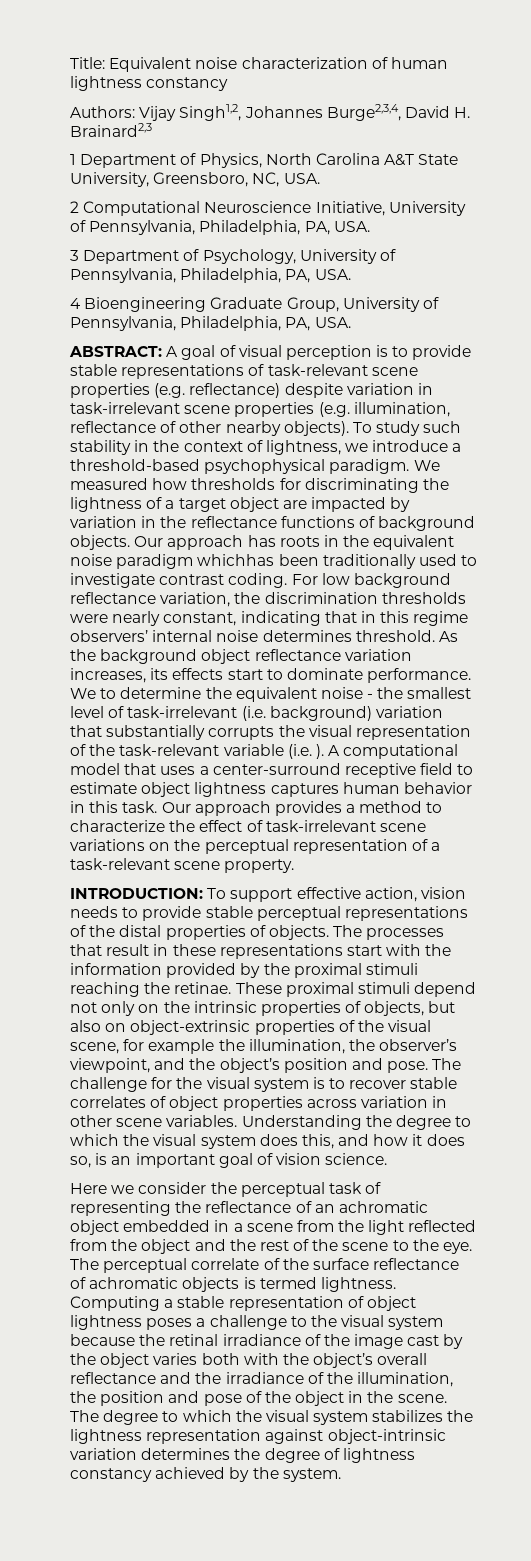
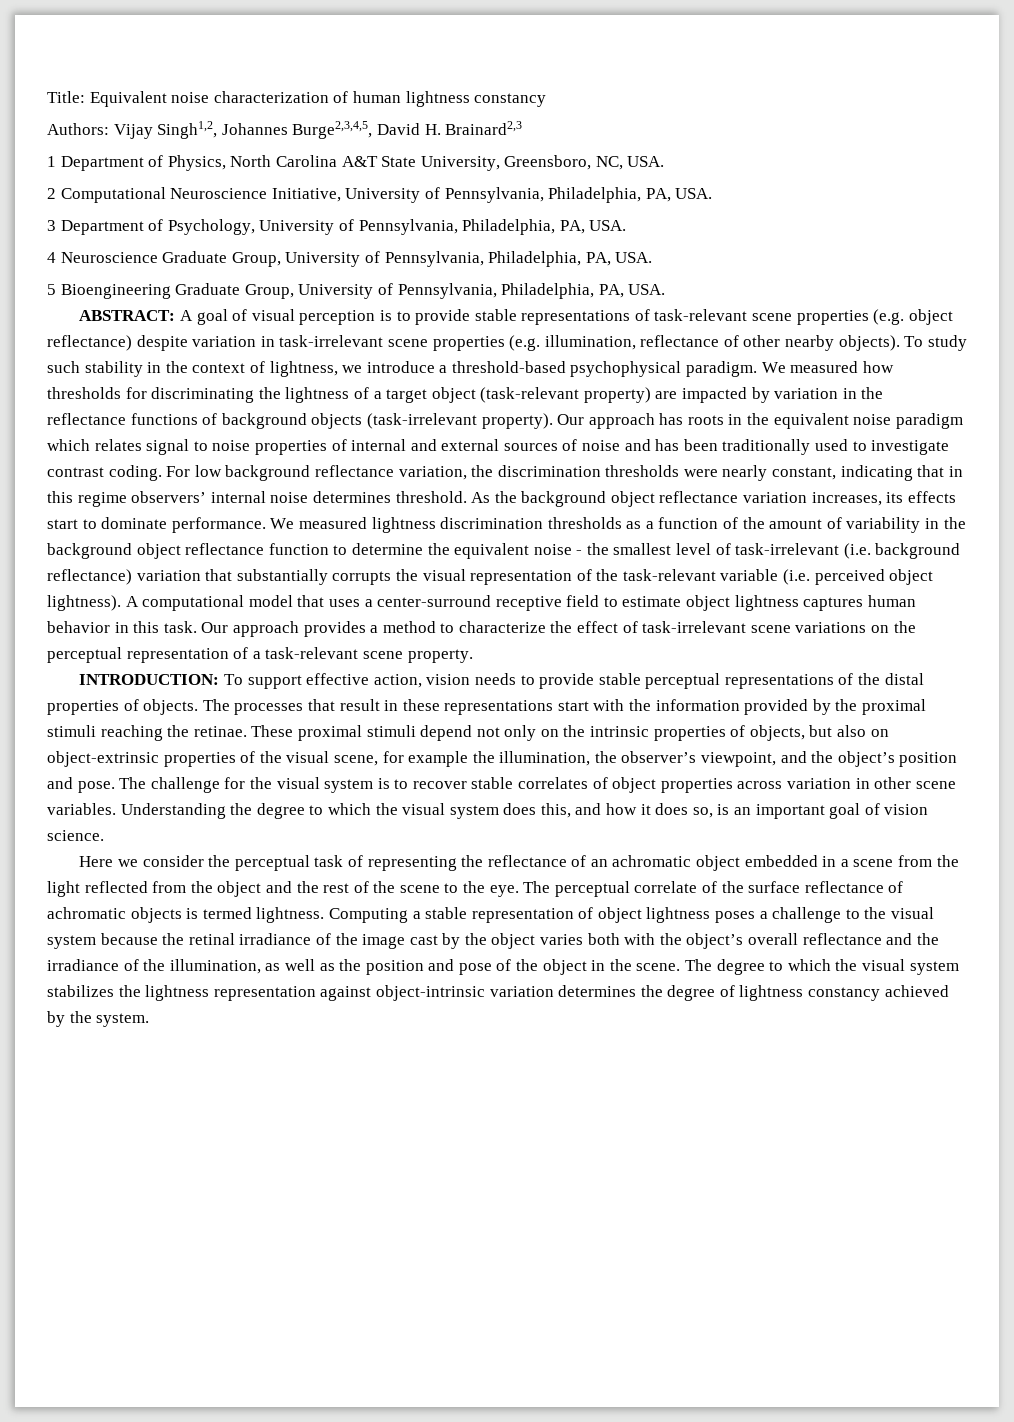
[326,104,401,121] Burge2,3,4, -> [292,121,373,139] Burge2,3,4,5,
(81, 303) none -> [60,251,653,267] [47,284,56,295] Neuroscience Graduate Group, University of Pennsylvania, Philadelphia, PA, USA. // 5
(186, 390) none -> [908,309,953,325] object
(279, 504) none -> [480,387,651,403] (task-relevant property)
[70,535,130,550] objects. -> [311,413,553,429] objects (task-irrelevant property).
[197,554,275,566] whichhas -> [47,439,680,455] which relates signal to noise properties of internal and external sources of noise and has
(96, 693) none -> [298,517,966,533] [47,543,329,559] measured lightness discrimination thresholds as a function of the amount of variability in the background object reflectance function
[269,706,372,721] background) -> [875,543,961,559] [47,569,132,585] background reflectance)
[315,744,324,759] ). -> [814,569,934,585] [47,595,121,611] perceived object lightness).
(454, 1379) none -> [265,959,335,971] as well as

